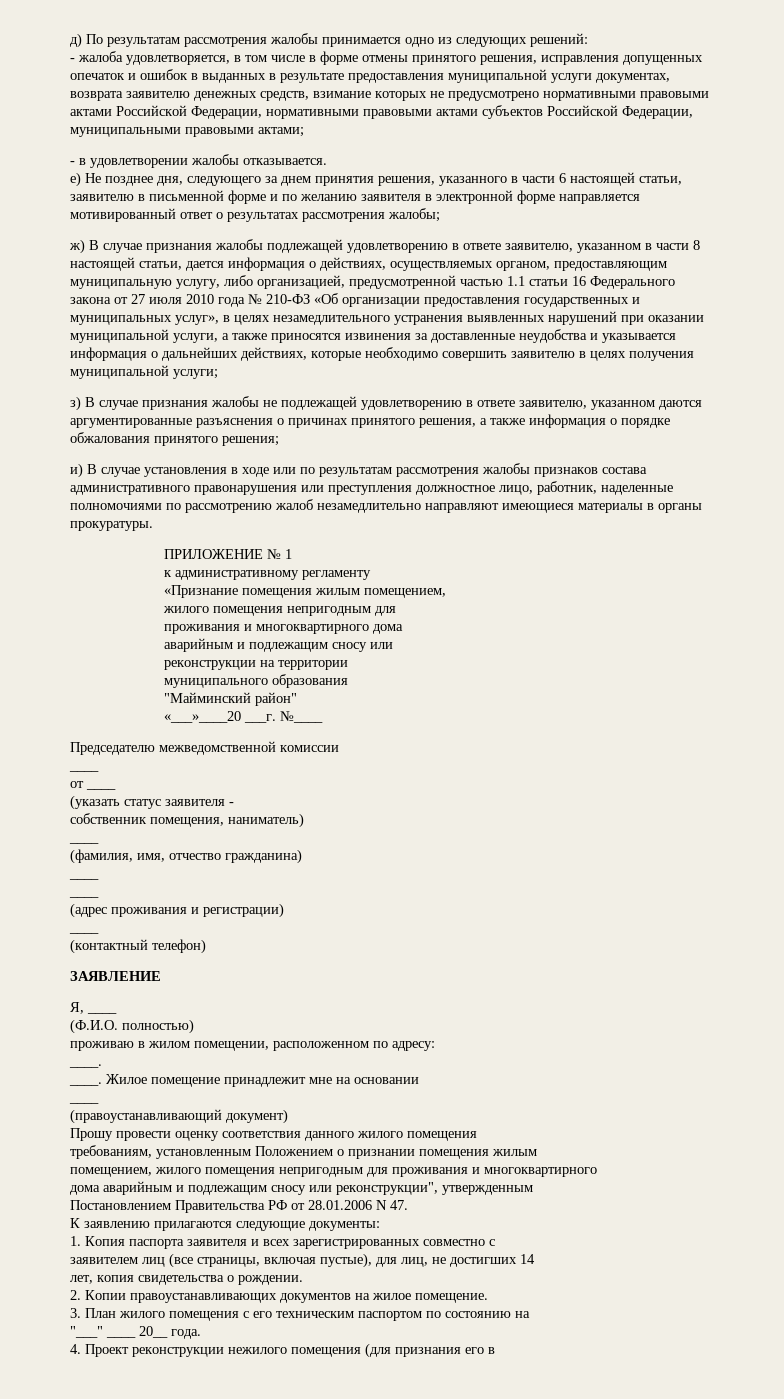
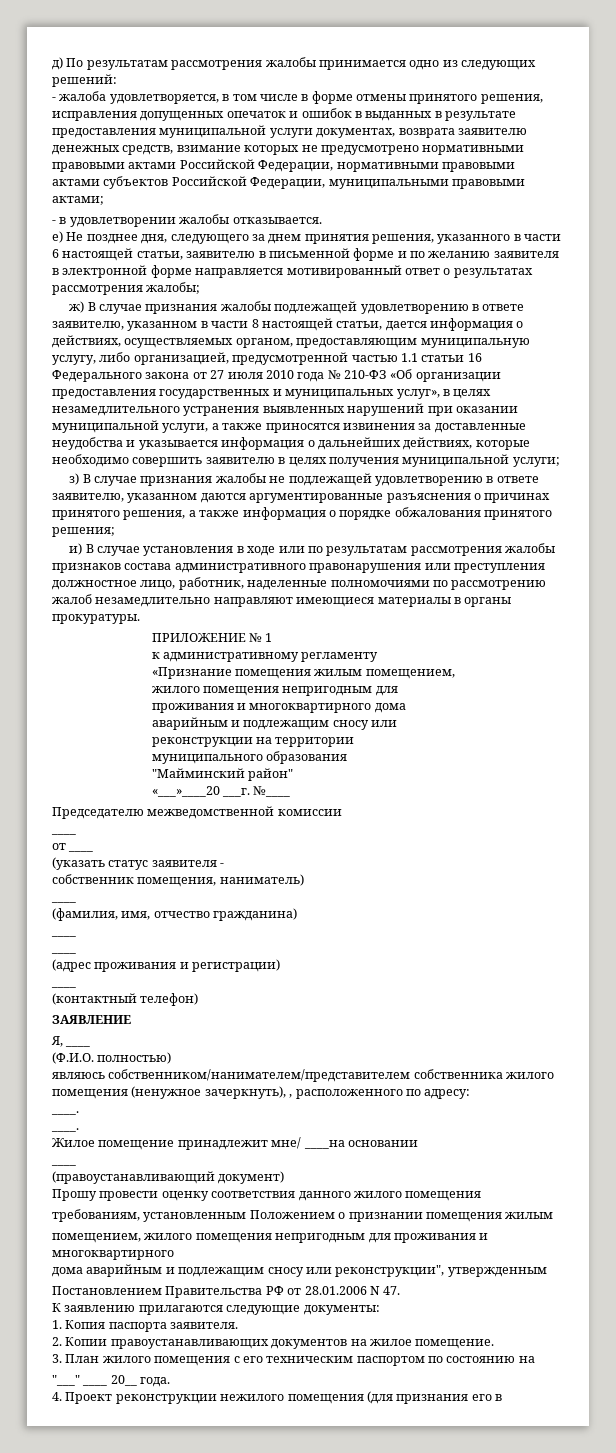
[70,1041,369,1051] проживаю в жилом помещении, расположенном -> [52,1069,555,1082] [52,1086,403,1099] являюсь собственником/нанимателем/представителем собственника жилого помещения (ненужное зачеркнуть), , расположенного
(102, 1084) none -> (79, 1130) //
[309,1077,351,1084] мне на -> [271,1137,345,1149] мне/ ____на
[187,1239,495,1249] [70,1253,535,1268] [70,1275,303,1285] заявителя и всех зарегистрированных совместно с // заявителем лиц (все страницы, включая пустые), для лиц, не достигших 14 // лет, копия свидетельства о рождении. -> [170,1322,239,1329] заявителя.

